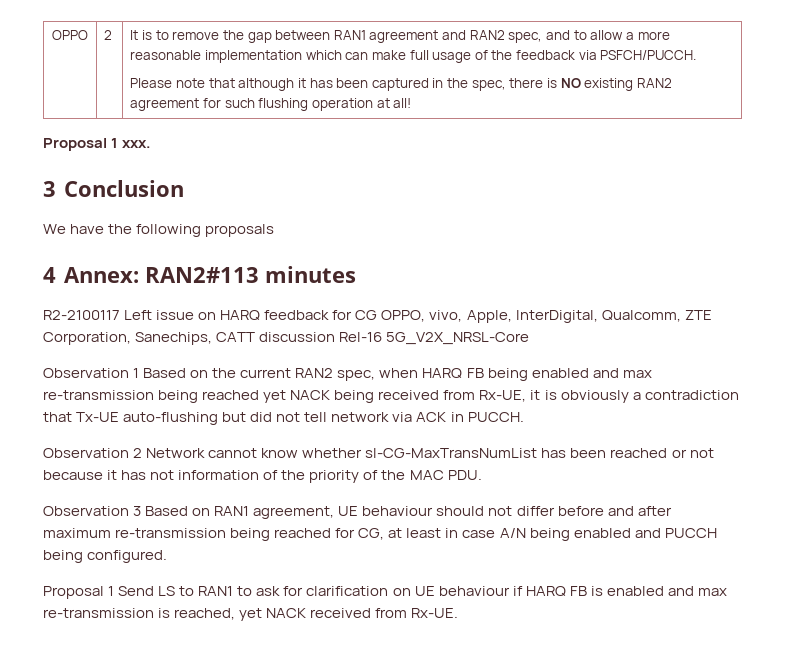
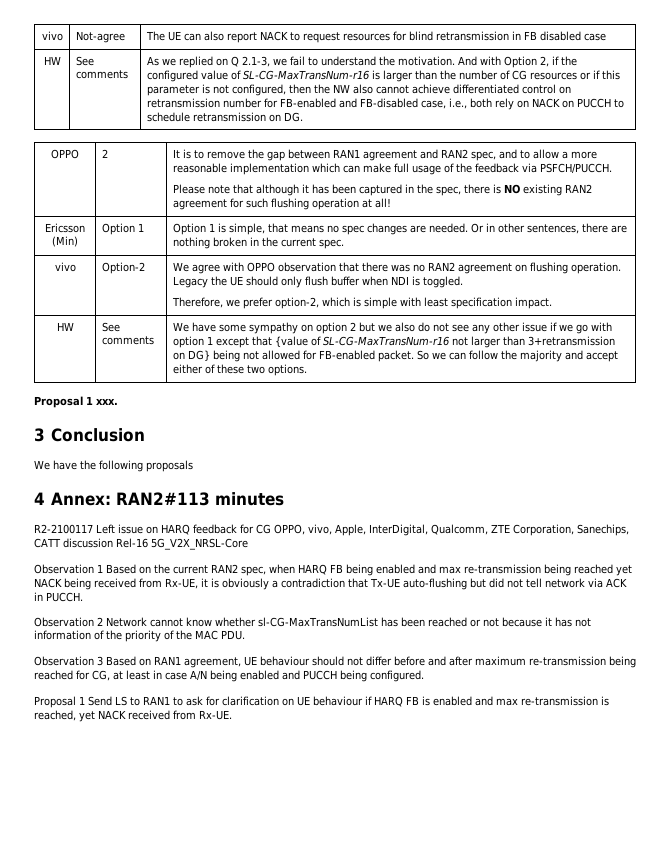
(52, 35) none -> [41,31,63,41] [75,31,125,43] [145,31,606,43] [43,56,61,65] [75,56,94,66] [75,70,128,79] [146,56,577,68] [146,70,620,82] [146,84,571,96] [146,98,624,110] [146,112,303,122] vivo | Not-agree | The UE can also report NACK to request resources for blind retransmission in FB disabled case // HW | See comments | As we replied on Q 2.1-3, we fail to understand the motivation. And with Option 2, if the configured value of SL-CG-MaxTransNum-r16 is larger than the number of CG resources or if this parameter is not configured, then the NW also cannot achieve differentiated control on retransmission number for FB-enabled and FB-disabled case, i.e., both rely on NACK on PUCCH to schedule retransmission on DG. //
(412, 103) none -> [45,223,85,233] [52,236,78,247] [101,223,144,235] [172,223,627,235] [172,237,344,249] [54,262,76,272] [101,262,145,274] [172,262,621,274] [172,276,463,288] [171,297,552,309] [56,322,74,331] [101,322,120,332] [101,336,154,345] [172,322,612,334] [172,336,615,348] [172,350,618,362] [172,364,307,376] // Ericsson (Min) | Option 1 | Option 1 is simple, that means no spec changes are needed. Or in other sentences, there are nothing broken in the current spec. // vivo | Option-2 | We agree with OPPO observation that there was no RAN2 agreement on flushing operation. Legacy the UE should only flush buffer when NDI is toggled. // Therefore, we prefer option-2, which is simple with least specification impact. // HW | See comments | We have some sympathy on option 2 but we also do not see any other issue if we go with option 1 except that {value of SL-CG-MaxTransNum-r16 not larger than 3+retransmission on DG} being not allowed for FB-enabled packet. So we can follow the majority and accept either of these two options.

